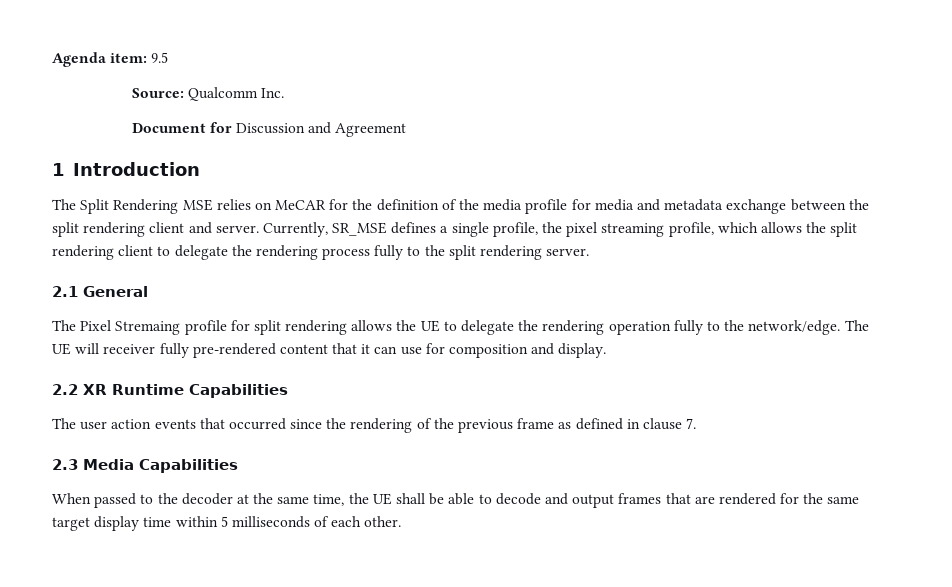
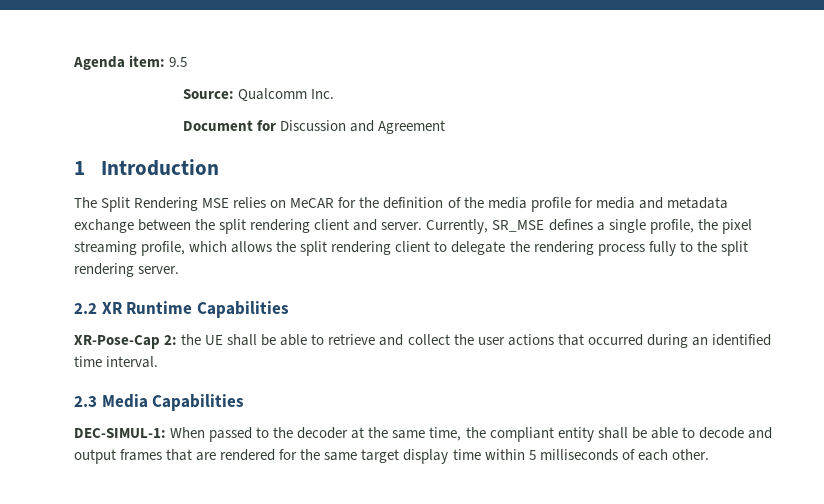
[52,286,148,297] [52,320,869,335] [52,343,607,358] [52,384,288,398] [52,418,697,433] 2.1 General // The Pixel Stremaing profile for split rendering allows the UE to delegate the rendering operation fully to the network/edge. The UE will receiver fully pre-rendered content that it can use for composition and display. // 2.2 XR Runtime Capabilities // The user action events that occurred since the rendering of the previous frame as defined in clause 7. -> [74,301,289,318] [74,334,771,349] [74,356,159,368] 2.2 XR Runtime Capabilities // XR-Pose-Cap 2: the UE shall be able to retrieve and collect the user actions that occurred during an identified time interval.
(238, 466) none -> [74,428,166,438] DEC-SIMUL-1:
[372,493,392,505] UE -> [489,427,594,442] compliant entity

